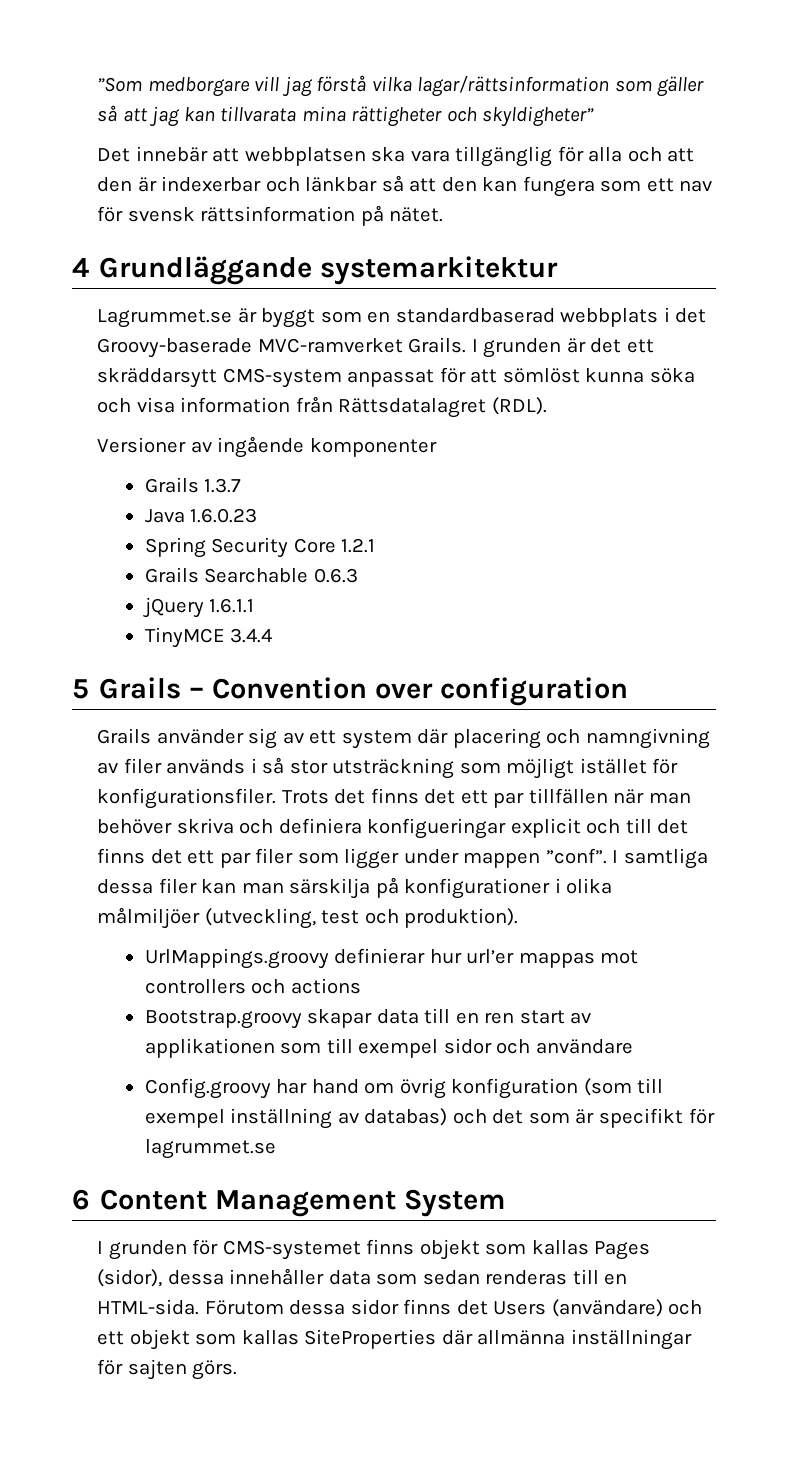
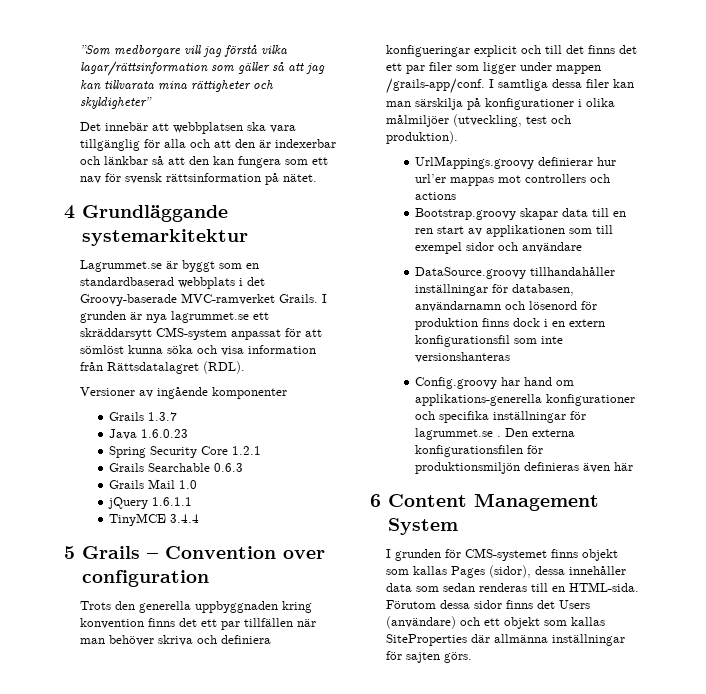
[590,338,622,353] det -> [145,311,249,323] nya lagrummet.se
(358, 575) none -> [109,479,198,489] // Grails Mail 1.0
[97,728,710,749] [97,757,679,779] [97,788,366,809] Grails använder sig av ett system där placering och namngivning av filer används i så stor utsträckning som möjligt istället för konfigurationsfiler. Trots det -> [79,601,312,613] [79,618,144,629] Trots den generella uppbyggnaden kring konvention
[545,848,607,864] ”conf”. -> [385,78,485,94] /grails-app/conf.
[144,1078,664,1099] [144,1108,715,1129] [144,1139,276,1159] Config.groovy har hand om övrig konfiguration (som till exempel inställning av databas) och det som är specifikt för lagrummet.se -> [415,267,616,279] [415,284,575,296] [415,301,598,312] [415,318,606,330] [415,335,564,347] [415,352,511,363] [415,377,575,389] [415,394,636,406] [415,411,587,423] [415,428,576,440] [415,445,544,457] [415,462,634,474] DataSource.groovy tillhandahåller inställningar för databasen, användarnamn och lösenord för produktion finns dock i en extern konfigurationsfil som inte versionshanteras // Config.groovy har hand om applikations-generella konfigurationer och specifika inställningar för lagrummet.se . Den externa konfigurationsfilen för produktionsmiljön definieras även här

